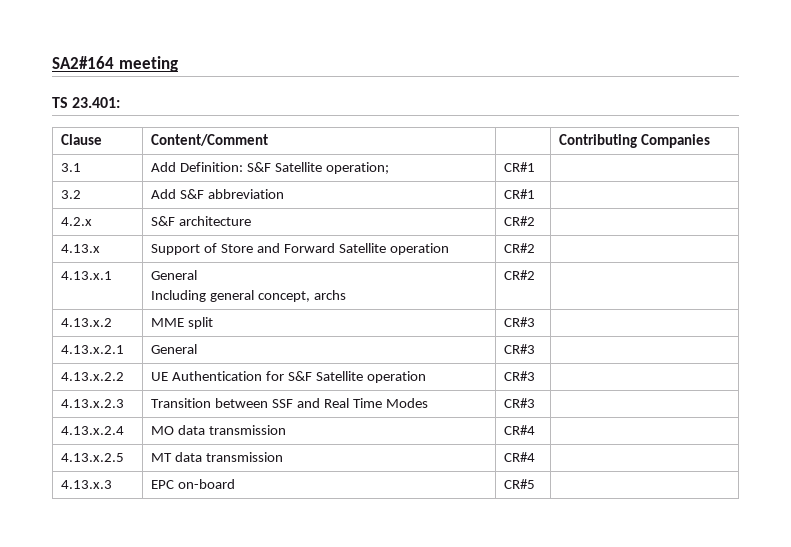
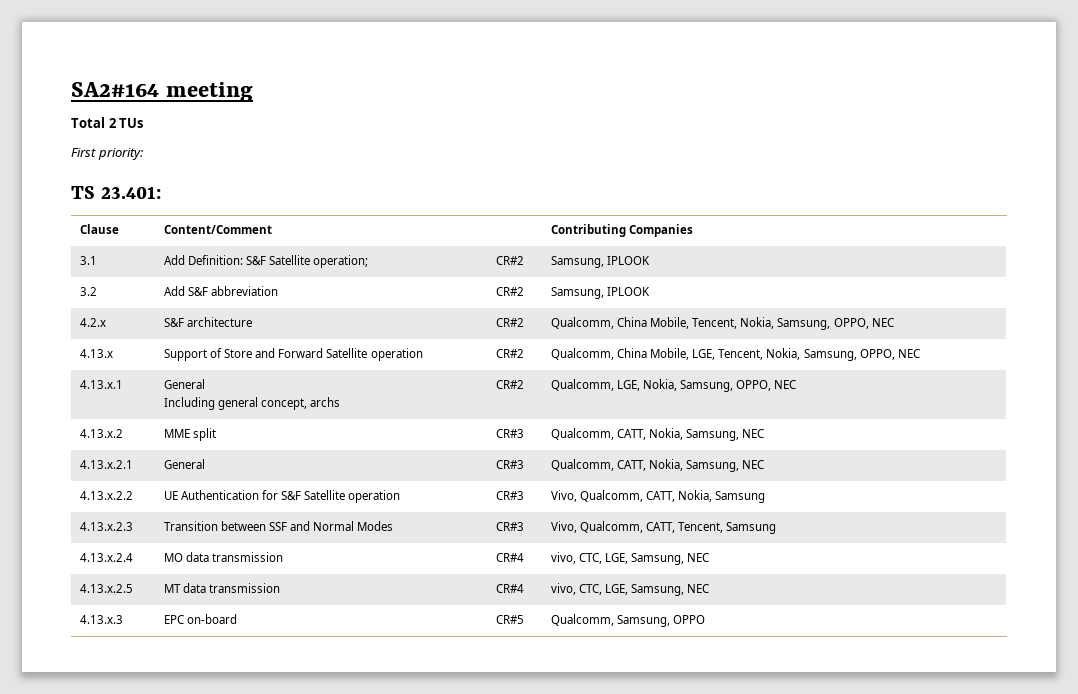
(178, 64) none -> [71,117,144,128] [71,148,143,160] // Total 2 TUs // First priority:
[504,162,536,172] CR#1 | -> [495,256,524,265] [550,256,651,268] CR#2 | Samsung, IPLOOK
[504,189,536,199] CR#1 | -> [495,287,524,296] [550,287,651,299] CR#2 | Samsung, IPLOOK
(536, 221) none -> [550,317,894,330] Qualcomm, China Mobile, Tencent, Nokia, Samsung, OPPO, NEC
(536, 248) none -> [550,348,920,361] Qualcomm, China Mobile, LGE, Tencent, Nokia, Samsung, OPPO, NEC
[61,318,113,327] [151,317,214,329] [504,317,536,327] [61,345,125,354] [151,344,198,354] [504,344,536,354] // 4.13.x.2 | MME split | CR#3 | // 4.13.x.2.1 | General | CR#3 | -> [550,379,797,392] [79,429,123,438] [163,428,217,441] [495,429,524,438] [550,428,765,441] [79,460,133,469] [163,459,205,469] [495,460,524,469] [550,459,765,472] Qualcomm, LGE, Nokia, Samsung, OPPO, NEC // 4.13.x.2 | MME split | CR#3 | Qualcomm, CATT, Nokia, Samsung, NEC // 4.13.x.2.1 | General | CR#3 | Qualcomm, CATT, Nokia, Samsung, NEC
(536, 376) none -> [550,490,766,503] Vivo, Qualcomm, CATT, Nokia, Samsung
[324,398,383,408] Real Time -> [313,521,355,531] Normal
(536, 403) none -> [550,521,777,534] Vivo, Qualcomm, CATT, Tencent, Samsung
(536, 430) none -> [550,552,710,565] vivo, CTC, LGE, Samsung, NEC
(536, 457) none -> [550,583,710,596] vivo, CTC, LGE, Samsung, NEC
(536, 484) none -> [550,614,706,627] Qualcomm, Samsung, OPPO

